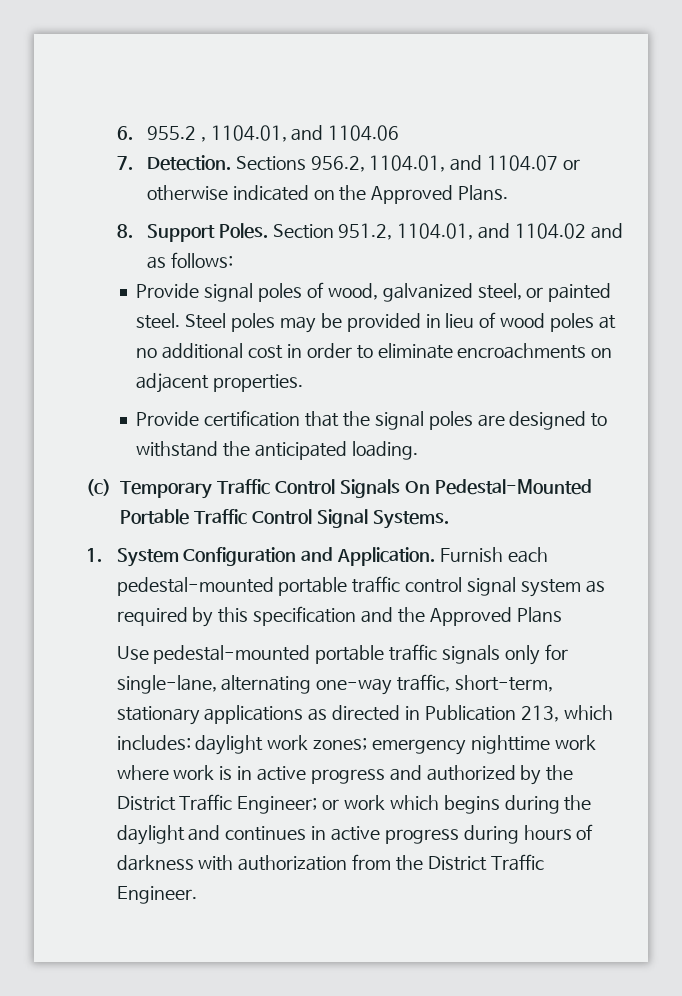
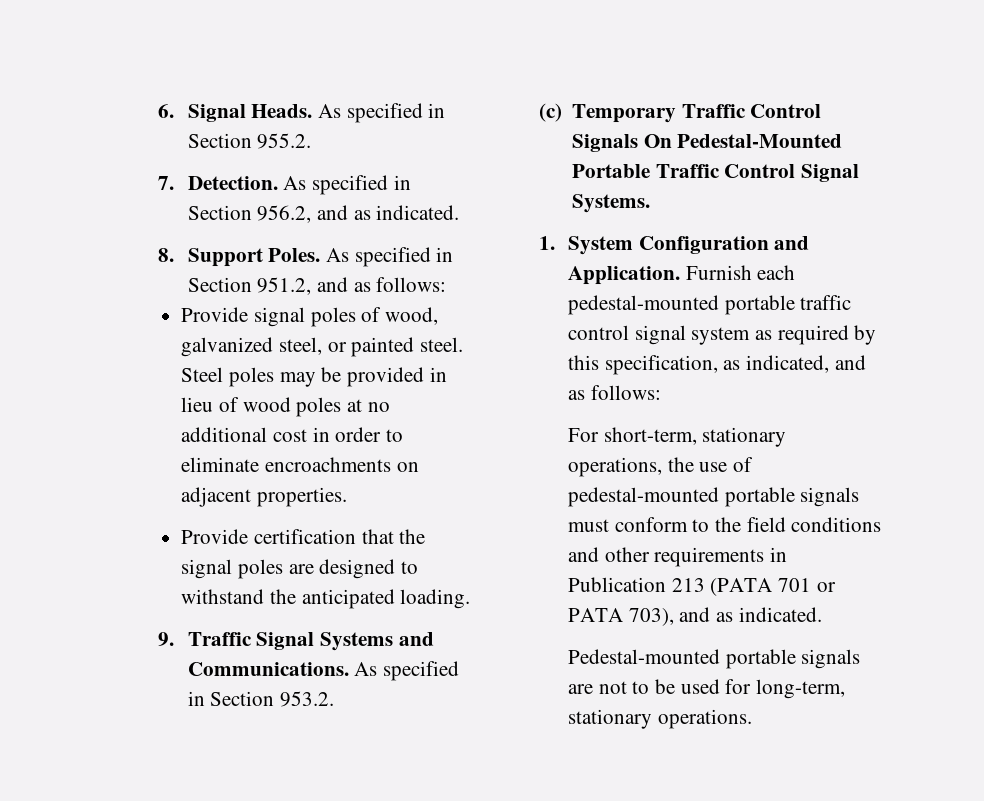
[146,125,400,142] [116,155,581,172] [146,185,509,204] [116,223,587,242] 955.2 , 1104.01, and 1104.06 // 7. Detection. Sections 956.2, 1104.01, and 1104.07 or otherwise indicated on the Approved Plans. // 8. Support Poles. Section 951.2, 1104.01, and 1104.02 -> [187,103,446,123] [187,133,312,149] [158,175,411,195] [187,205,460,223] [158,247,454,267] [187,277,312,295] Signal Heads. As specified in Section 955.2. // 7. Detection. As specified in Section 956.2, and as indicated. // 8. Support Poles. As specified in Section 951.2,
(418, 450) none -> [158,632,434,651] [187,661,460,681] [187,691,335,707] // 9. Traffic Signal Systems and Communications. As specified in Section 953.2.
[253,606,562,626] [116,644,568,665] [116,674,554,695] [116,705,613,725] [116,735,596,755] [116,765,574,785] [116,794,592,814] [116,824,594,845] [116,854,544,871] [116,886,197,904] specification and the Approved Plans // Use pedestal-mounted portable traffic signals only for single-lane, alternating one-way traffic, short-term, stationary applications as directed in Publication 213, which includes: daylight work zones; emergency nighttime work where work is in active progress and authorized by the District Traffic Engineer; or work which begins during the daylight and continues in active progress during hours of darkness with authorization from the District Traffic Engineer. -> [604,355,866,375] [568,385,661,400] [568,427,787,447] [568,457,754,477] [568,487,860,507] [568,517,882,532] [568,547,788,567] [568,577,836,596] [568,607,822,626] [568,649,861,669] [568,679,846,699] [568,709,752,729] specification, as indicated, and as follows: // For short-term, stationary operations, the use of pedestal-mounted portable signals must conform to the field conditions and other requirements in Publication 213 (PATA 701 or PATA 703), and as indicated. // Pedestal-mounted portable signals are not to be used for long-term, stationary operations.

